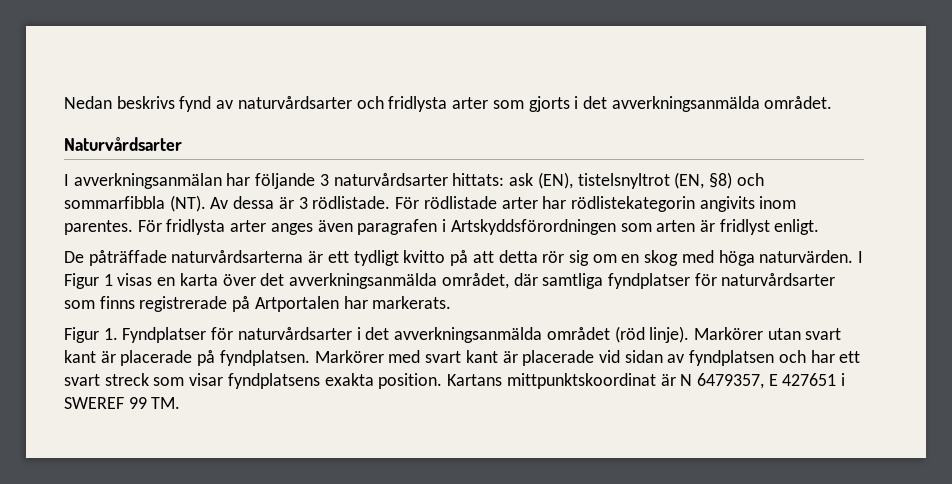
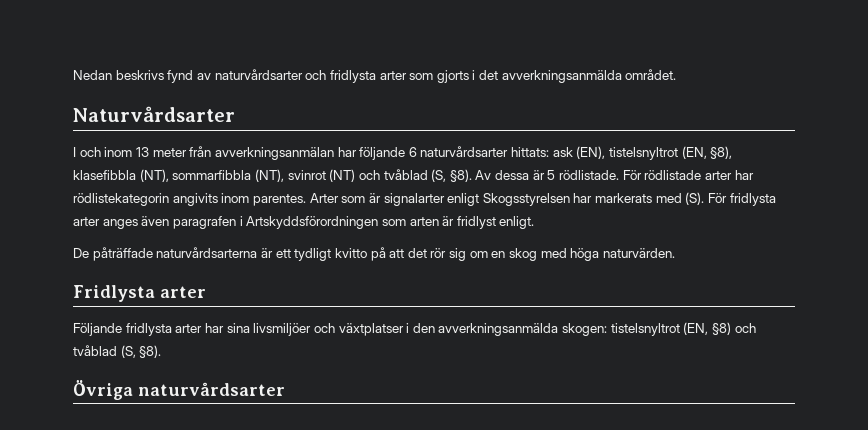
(69, 180) none -> [79,146,212,157] och inom 13 meter från
[319,174,329,186] 3 -> [408,147,417,157] 6
[708,172,764,189] [64,195,206,212] §8) och sommarfibbla (NT). -> [710,146,733,159] [73,169,472,182] §8), klasefibbla (NT), sommarfibbla (NT), svinrot (NT) och tvåblad (S, §8).
[298,197,308,209] 3 -> [547,170,556,180] 5
(133, 227) none -> [309,192,705,206] Arter som är signalarter enligt Skogsstyrelsen har markerats med (S).
[498,250,538,263] detta -> [407,248,427,258] det
[858,251,864,263] [64,273,836,289] [64,296,452,312] [64,326,842,343] [64,350,861,366] [64,373,846,389] [64,397,181,409] I Figur 1 visas en karta över det avverkningsanmälda området, där samtliga fyndplatser för naturvårdsarter som finns registrerade på Artportalen har markerats. // Figur 1. Fyndplatser för naturvårdsarter i det avverkningsanmälda området (röd linje). Markörer utan svart kant är placerade på fyndplatsen. Markörer med svart kant är placerade vid sidan av fyndplatsen och har ett svart streck som visar fyndplatsens exakta position. Kartans mittpunktskoordinat är N 6479357, E 427651 i SWEREF 99 TM. -> [73,285,206,302] [73,322,756,336] [73,345,162,358] [73,380,285,400] // Fridlysta arter // Följande fridlysta arter har sina livsmiljöer och växtplatser i den avverkningsanmälda skogen: tistelsnyltrot (EN, §8) och tvåblad (S, §8). // Övriga naturvårdsarter

